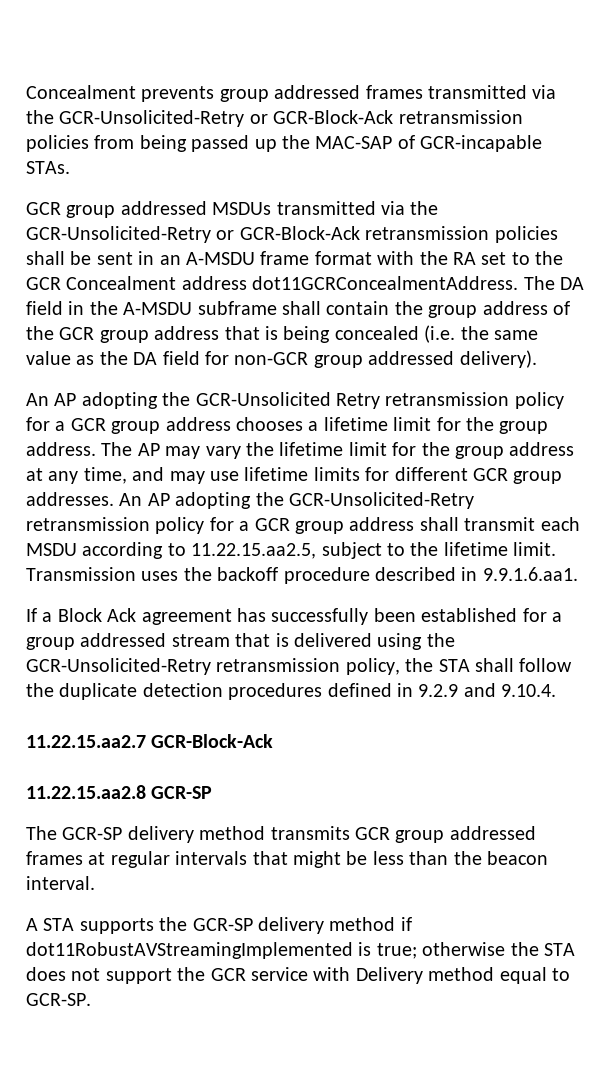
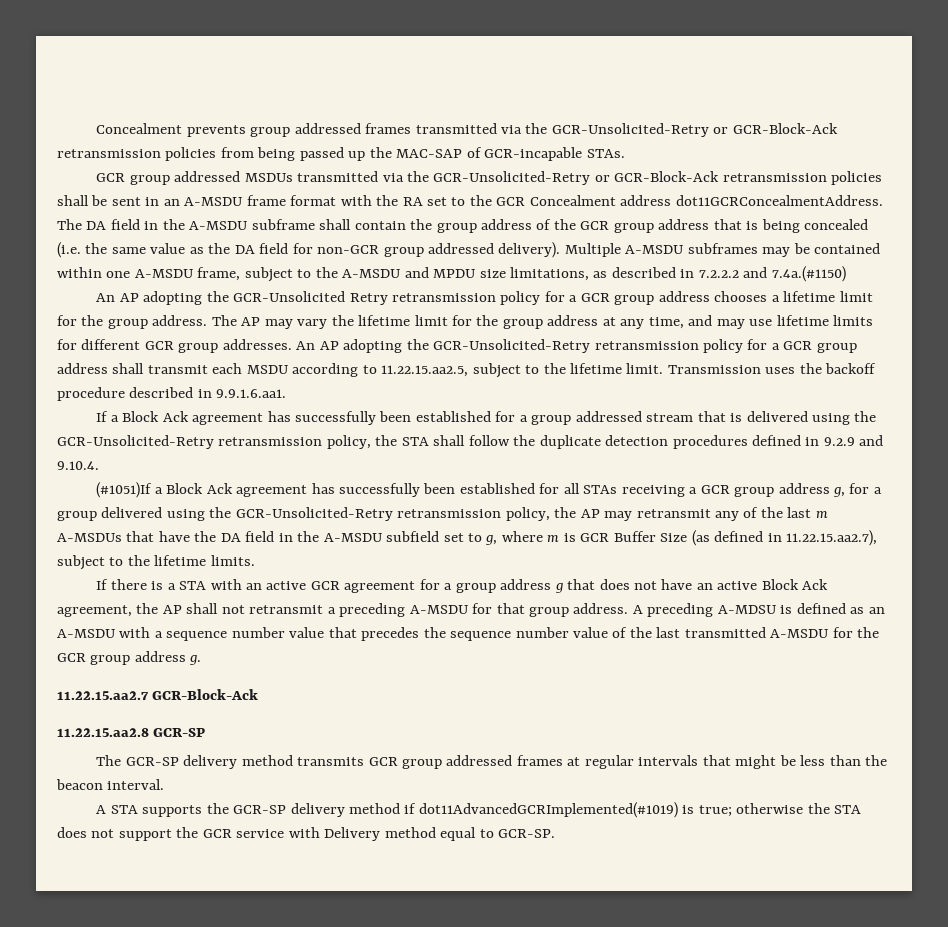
(537, 359) none -> [564,243,881,257] [57,266,846,282] Multiple A-MSDU subframes may be contained within one A-MSDU frame, subject to the A-MSDU and MPDU size limitations, as described in 7.2.2.2 and 7.4a.(#1150)
(557, 690) none -> [96,482,882,498] [57,507,828,521] [57,530,878,546] [57,555,255,570] [96,579,829,593] [57,603,885,617] [57,627,880,641] [57,651,202,665] // (#1051)If a Block Ack agreement has successfully been established for all STAs receiving a GCR group address g, for a group delivered using the GCR-Unsolicited-Retry retransmission policy, the AP may retransmit any of the last m A-MSDUs that have the DA field in the A-MSDU subfield set to g, where m is GCR Buffer Size (as defined in 11.22.15.aa2.7), subject to the lifetime limits. // If there is a STA with an active GCR agreement for a group address g that does not have an active Block Ack agreement, the AP shall not retransmit a preceding A-MSDU for that group address. A preceding A-MDSU is defined as an A-MSDU with a sequence number value that precedes the sequence number value of the last transmitted A-MSDU for the GCR group address g.
[26,942,353,959] dot11RobustAVStreamingImplemented -> [418,802,678,818] dot11AdvancedGCRImplemented(#1019)

